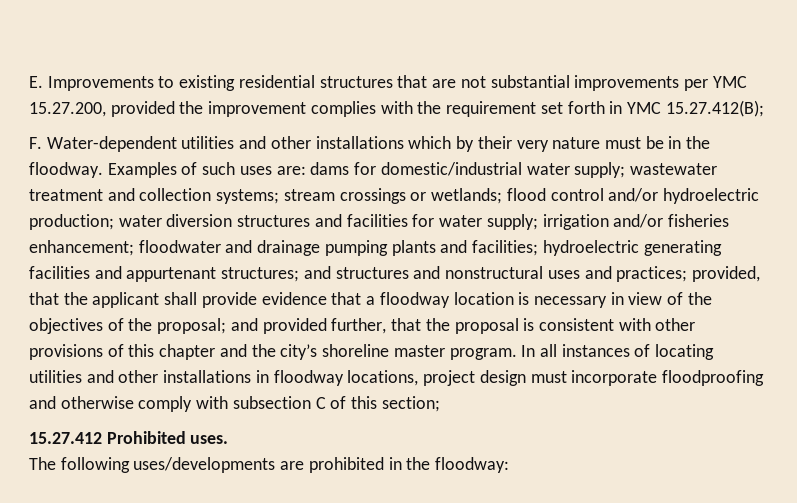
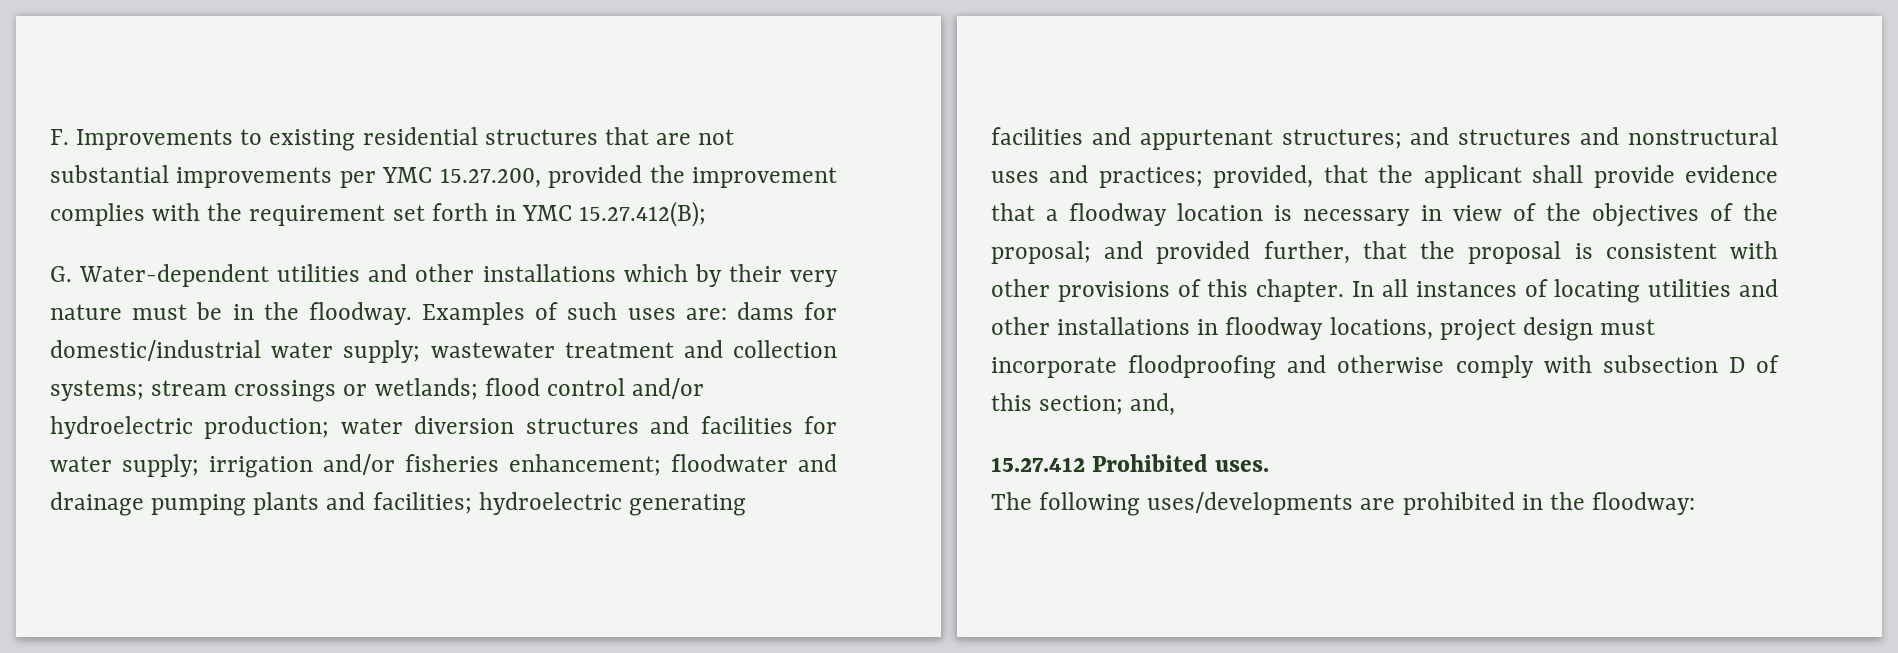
[29,76,43,88] E. -> [50,129,69,145] F.
[29,137,42,149] F. -> [50,266,72,282] G.
[159,344,517,360] chapter and the city’s shoreline master program. -> [1256,279,1345,302] chapter.
[315,397,326,409] C -> [1728,357,1745,373] D
(440, 404) none -> [1130,393,1176,416] and,

